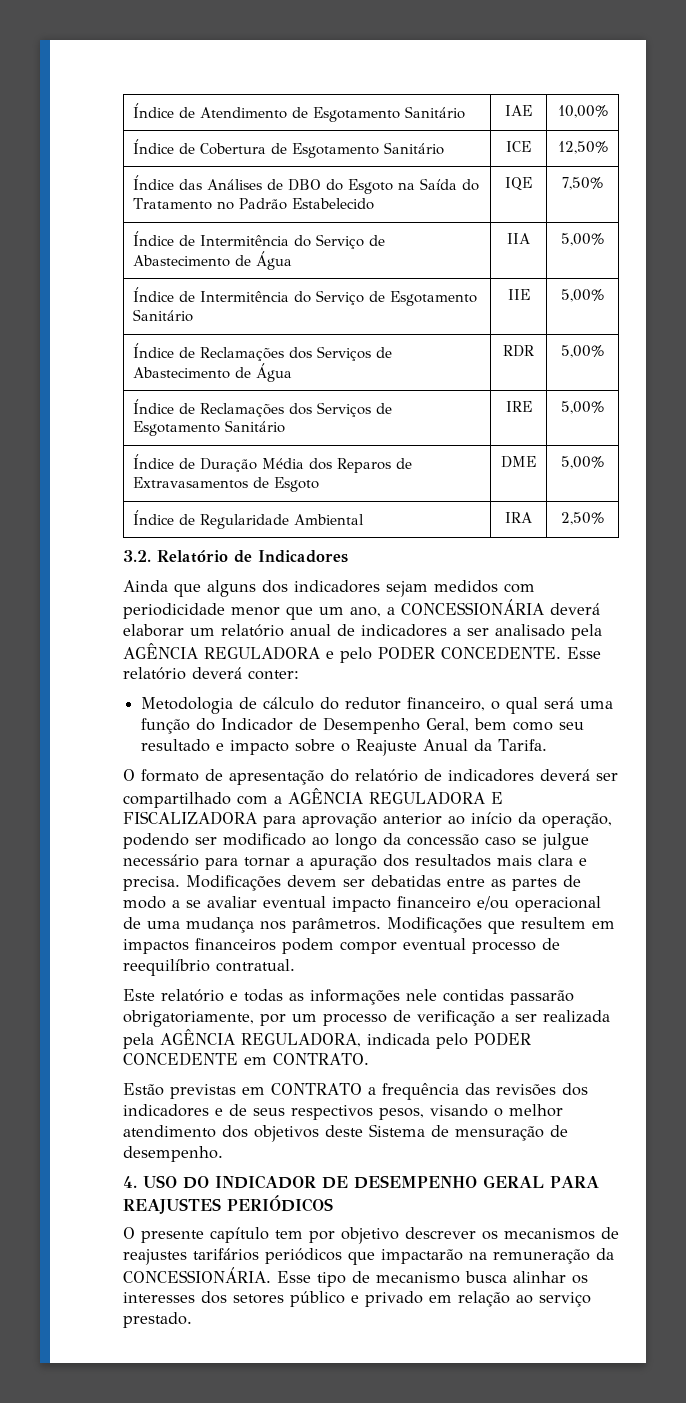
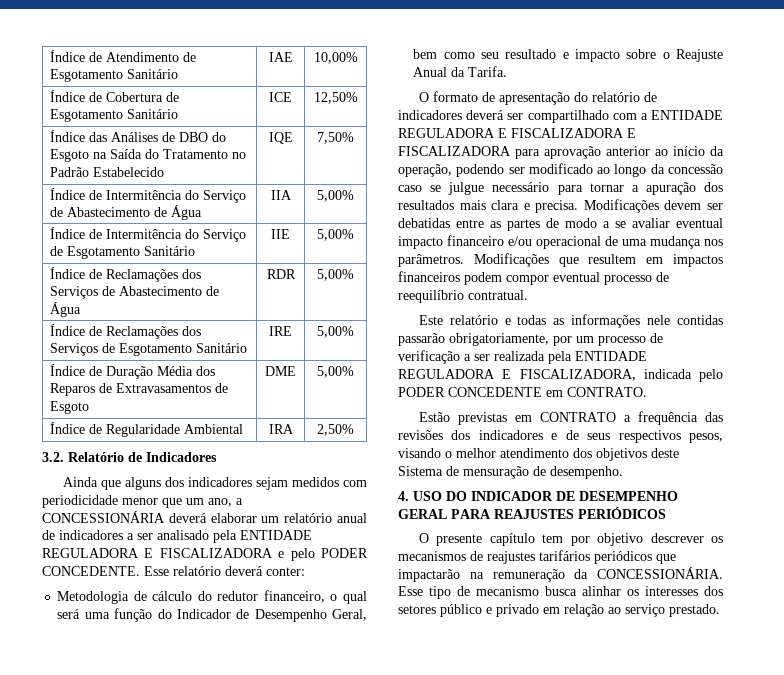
[123,643,320,660] AGÊNCIA REGULADORA -> [240,530,312,540] [42,548,273,558] ENTIDADE REGULADORA E FISCALIZADORA
[288,788,503,805] [123,811,257,825] AGÊNCIA REGULADORA E FISCALIZADORA -> [651,110,723,120] [398,128,636,138] [398,146,511,156] ENTIDADE REGULADORA E FISCALIZADORA E FISCALIZADORA
[160,1029,361,1047] AGÊNCIA REGULADORA, -> [575,351,647,361] [398,369,636,381] ENTIDADE REGULADORA E FISCALIZADORA,

